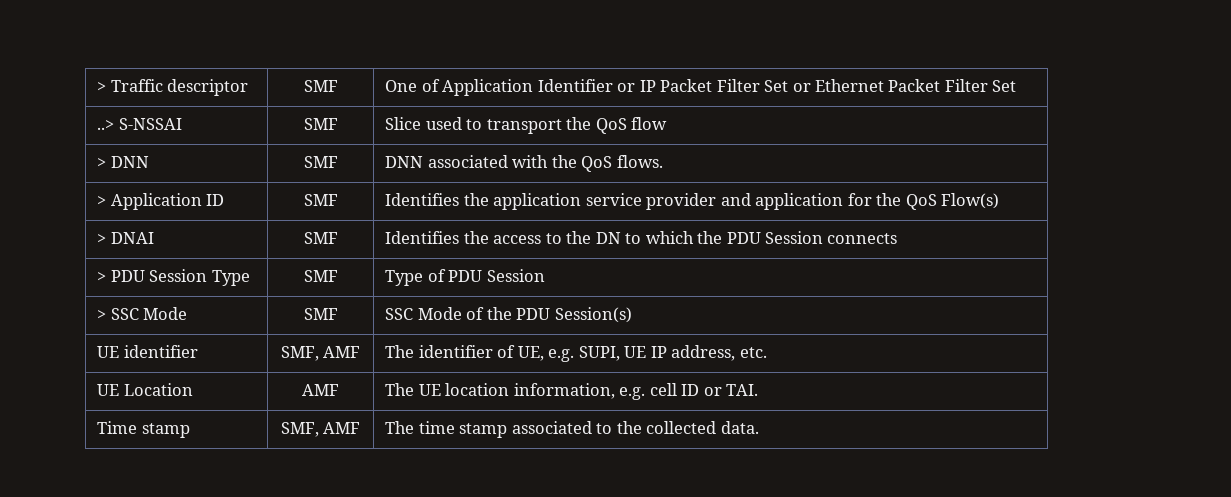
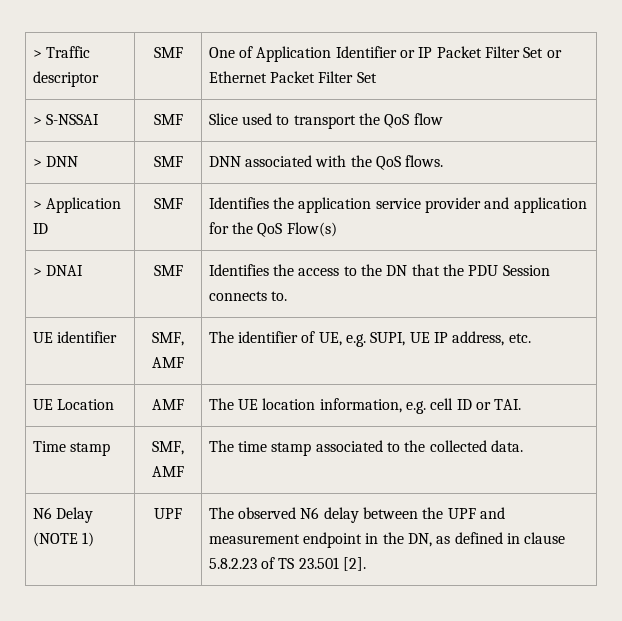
[97,120,115,130] ..> -> [32,117,42,125] >
[625,231,694,244] to which -> [411,264,440,276] that
[97,269,250,286] [303,270,338,282] [385,269,545,286] [97,307,188,320] [303,308,338,320] [385,307,632,323] // > PDU Session Type | SMF | Type of PDU Session // > SSC Mode | SMF | SSC Mode of the PDU Session(s) -> [271,291,288,301] to.
(759, 427) none -> [32,507,94,523] [32,532,95,547] [154,508,182,519] [208,507,505,523] [208,532,566,548] [208,557,367,571] // N6 Delay (NOTE 1) | UPF | The observed N6 delay between the UPF and measurement endpoint in the DN, as defined in clause 5.8.2.23 of TS 23.501 [2].

